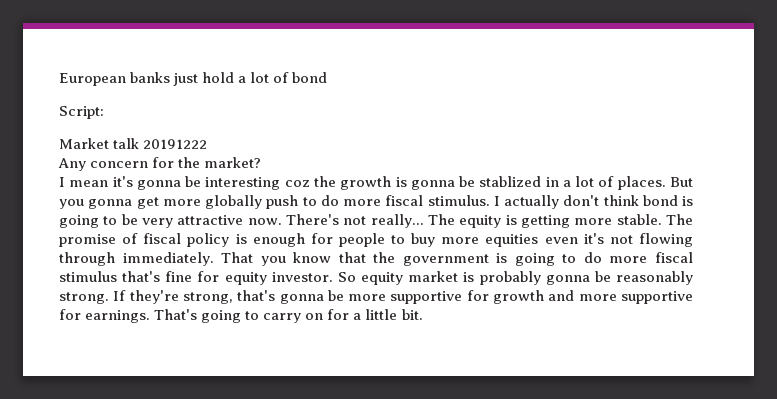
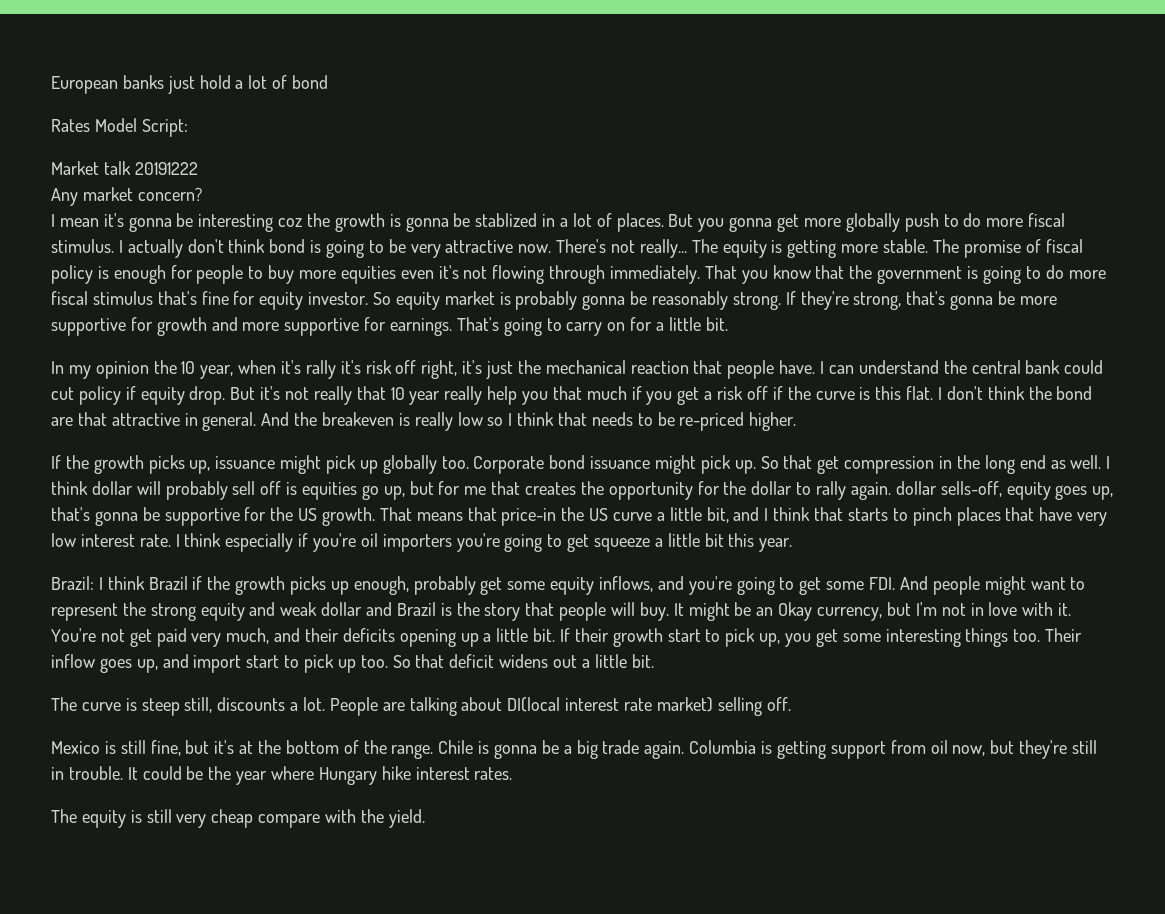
(328, 77) none -> [51,118,137,132] Rates Model
[90,157,262,168] concern for the market? -> [82,187,202,201] market concern?
(423, 314) none -> [51,360,1104,379] [51,386,1093,405] [51,412,797,431] [51,455,1111,474] [51,481,1114,500] [51,507,1108,526] [51,533,793,552] [51,576,1086,595] [51,602,1072,621] [51,628,1083,647] [51,654,654,673] [51,697,791,716] [51,740,1097,759] [51,766,513,785] [51,809,425,828] // In my opinion the 10 year, when it's rally it's risk off right, it's just the mechanical reaction that people have. I can understand the central bank could cut policy if equity drop. But it's not really that 10 year really help you that much if you get a risk off if the curve is this flat. I don't think the bond are that attractive in general. And the breakeven is really low so I think that needs to be re-priced higher. // If the growth picks up, issuance might pick up globally too. Corporate bond issuance might pick up. So that get compression in the long end as well. I think dollar will probably sell off is equities go up, but for me that creates the opportunity for the dollar to rally again. dollar sells-off, equity goes up, that's gonna be supportive for the US growth. That means that price-in the US curve a little bit, and I think that starts to pinch places that have very low interest rate. I think especially if you're oil importers you're going to get squeeze a little bit this year. // Brazil: I think Brazil if the growth picks up enough, probably get some equity inflows, and you're going to get some FDI. And people might want to represent the strong equity and weak dollar and Brazil is the story that people will buy. It might be an Okay currency, but I'm not in love with it. You're not get paid very much, and their deficits opening up a little bit. If their growth start to pick up, you get some interesting things too. Their inflow goes up, and import start to pick up too. So that deficit widens out a little bit. // The curve is steep still, discounts a lot. People are talking about DI(local interest rate market) selling off. // Mexico is still fine, but it's at the bottom of the range. Chile is gonna be a big trade again. Columbia is getting support from oil now, but they're still in trouble. It could be the year where Hungary hike interest rates. // The equity is still very cheap compare with the yield.

